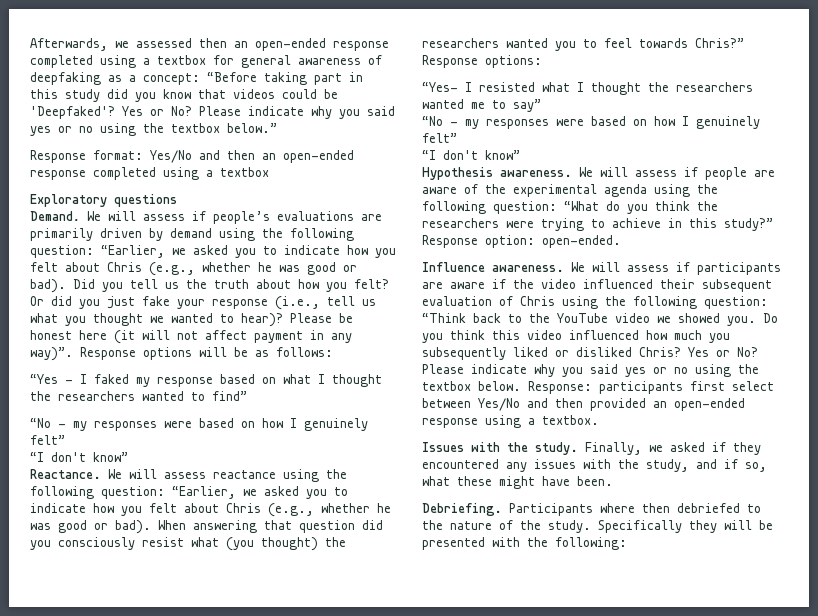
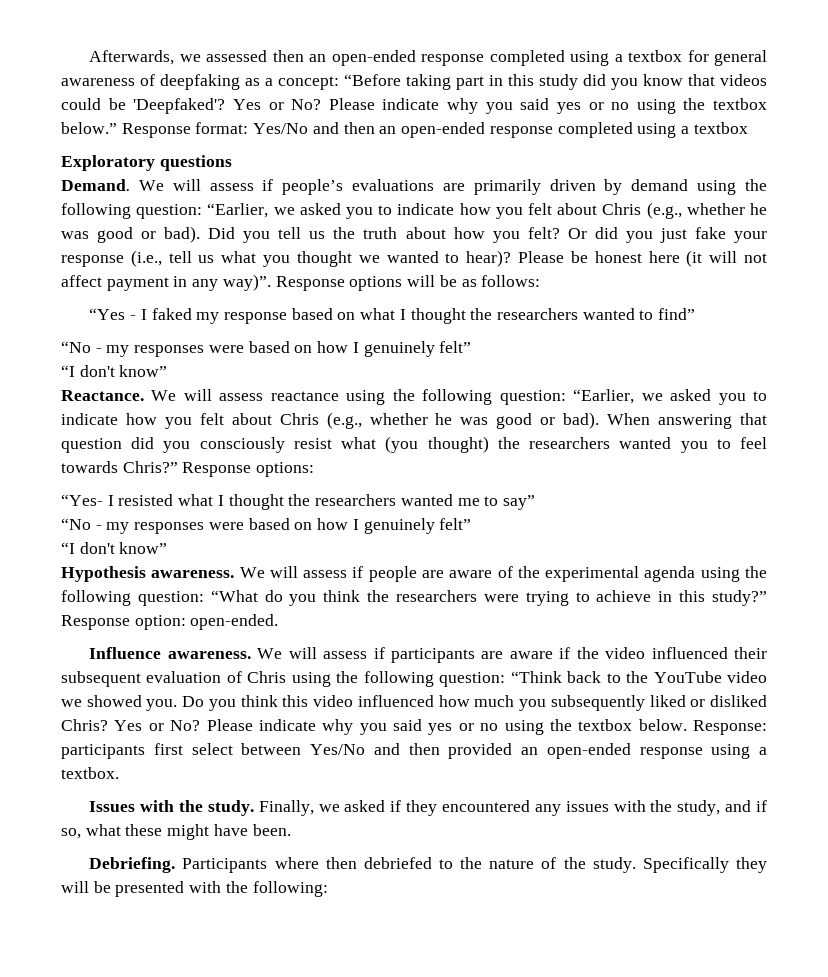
(277, 128) // -> (117, 128) none

